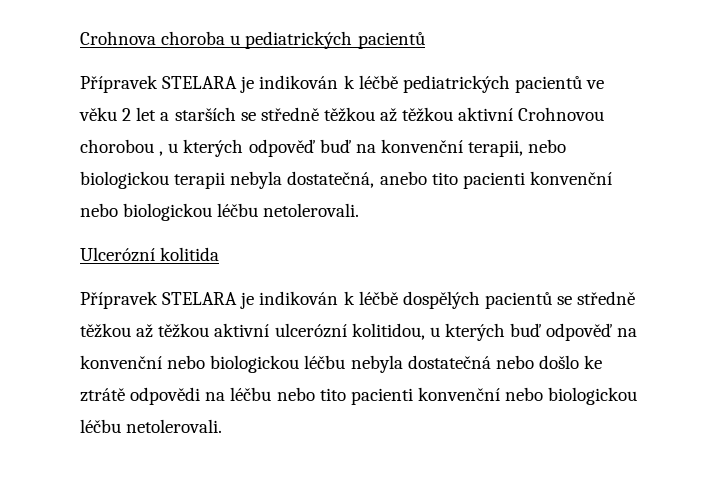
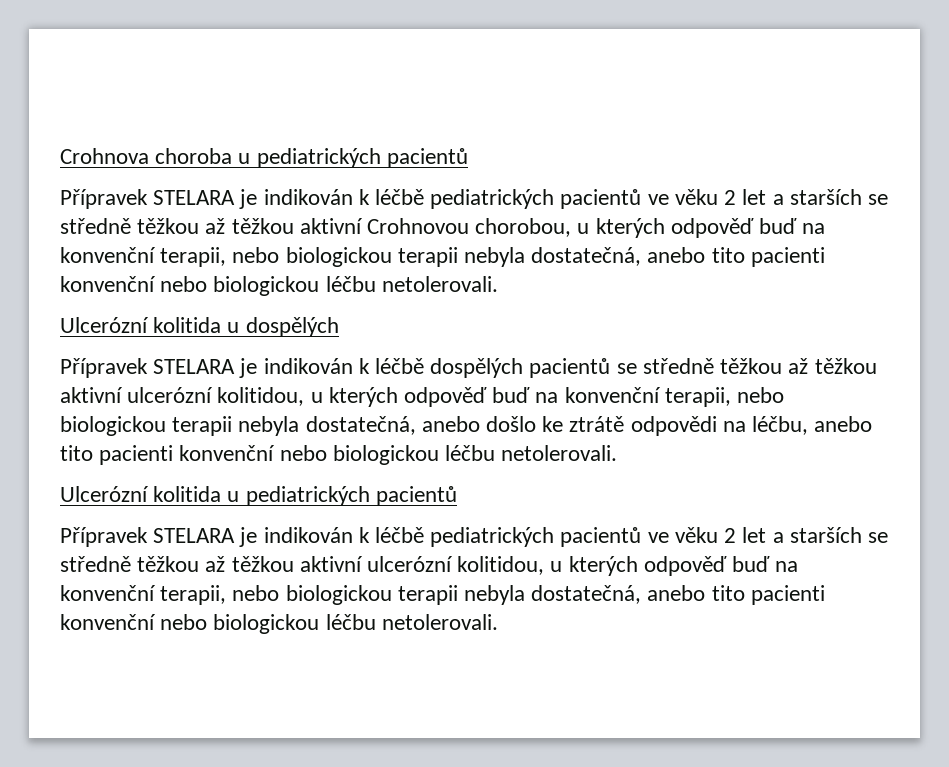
[80,139,164,156] chorobou , -> [475,218,572,237] chorobou,
(220, 254) none -> [227,317,339,337] u dospělých
[510,323,638,341] [80,355,534,373] buď odpověď na konvenční nebo biologickou léčbu nebyla dostatečná nebo -> [404,387,785,407] [60,416,480,436] odpověď buď na konvenční terapii, nebo biologickou terapii nebyla dostatečná, anebo
[230,387,638,405] [80,419,223,433] léčbu nebo tito pacienti konvenční nebo biologickou léčbu netolerovali. -> [752,416,873,435] [60,445,618,465] [60,486,457,506] [60,527,888,547] [60,556,799,576] [60,585,825,605] [60,614,498,634] léčbu, anebo tito pacienti konvenční nebo biologickou léčbu netolerovali. // Ulcerózní kolitida u pediatrických pacientů // Přípravek STELARA je indikován k léčbě pediatrických pacientů ve věku 2 let a starších se středně těžkou až těžkou aktivní ulcerózní kolitidou, u kterých odpověď buď na konvenční terapii, nebo biologickou terapii nebyla dostatečná, anebo tito pacienti konvenční nebo biologickou léčbu netolerovali.

